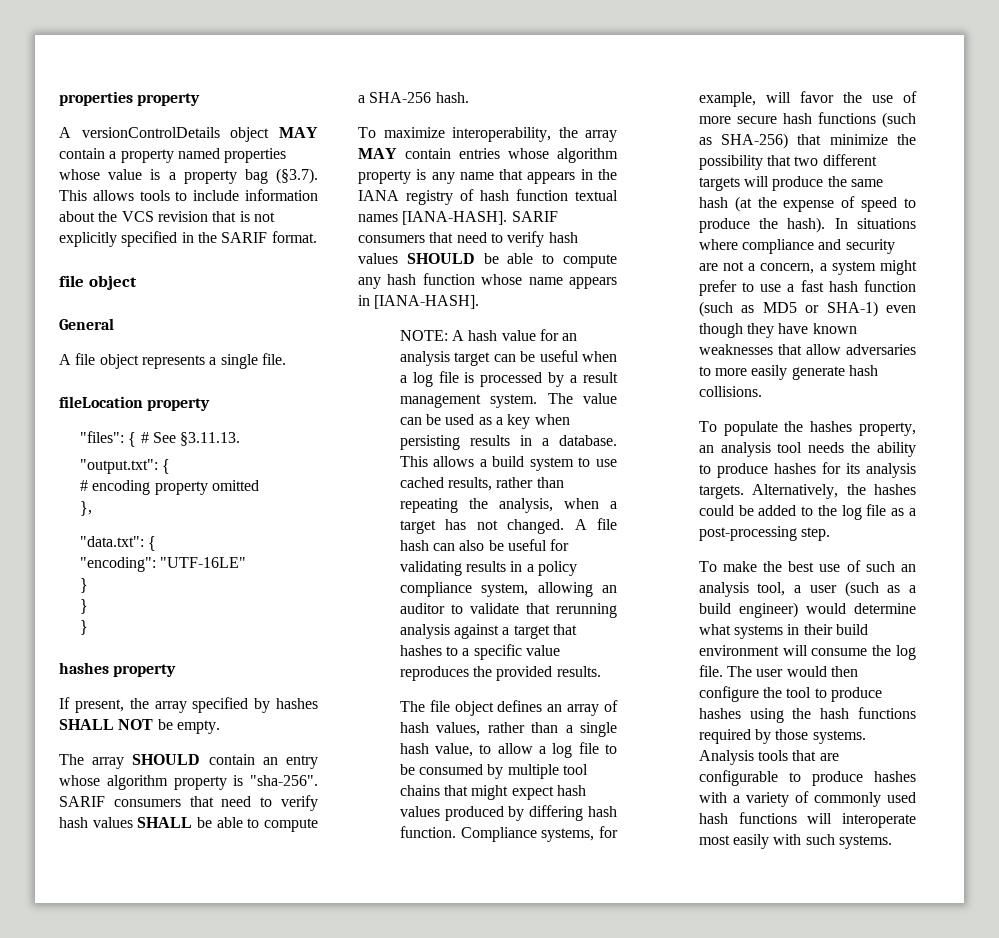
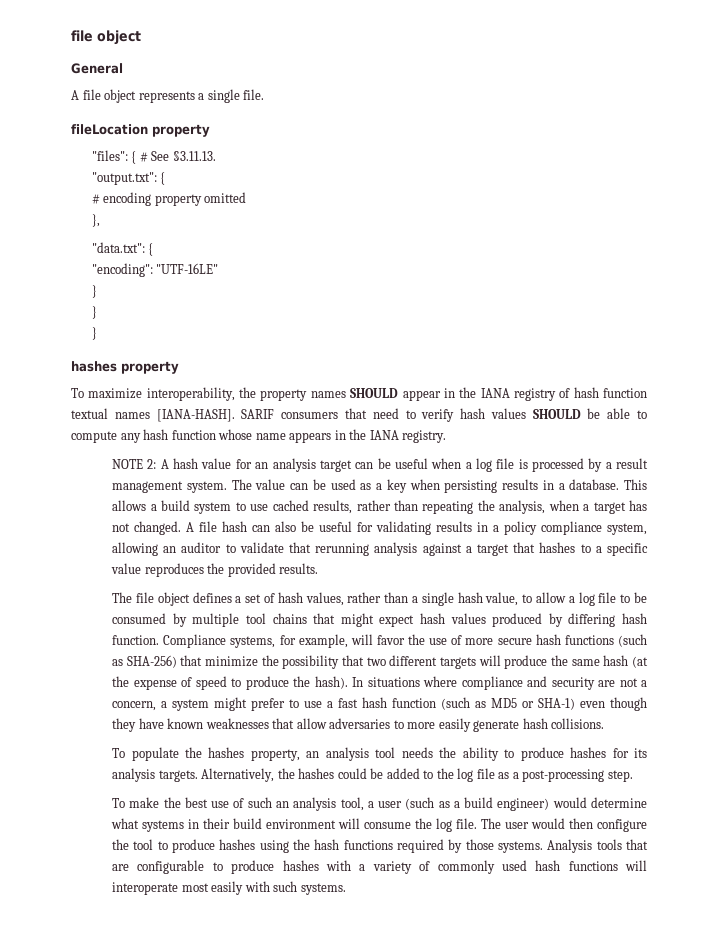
[59,91,201,106] [59,127,319,142] [59,148,287,163] [59,168,318,184] [59,189,318,201] [59,211,275,222] [59,231,317,247] properties property // A versionControlDetails object MAY contain a property named properties whose value is a property bag (§3.7). This allows tools to include information about the VCS revision that is not explicitly specified in the SARIF format. // -> (71, 36) none
[59,697,318,713] [59,719,220,734] [59,754,318,769] [59,775,318,790] [59,795,318,811] [59,817,318,832] [358,92,469,103] [358,127,617,142] [358,148,618,163] [358,169,576,184] If present, the array specified by hashes SHALL NOT be empty. // The array SHOULD contain an entry whose algorithm property is "sha-256". SARIF consumers that need to verify hash values SHALL be able to compute a SHA-256 hash. // To maximize interoperability, the array MAY contain entries whose algorithm property is any name that appears -> [71,387,441,401] To maximize interoperability, the property names SHOULD appear
[374,295,480,309] [399,330,448,341] [IANA-HASH]. // NOTE: -> [349,429,447,443] [112,459,157,469] the IANA registry. // NOTE 2:
[547,704,600,716] an array -> [235,594,262,603] a set

